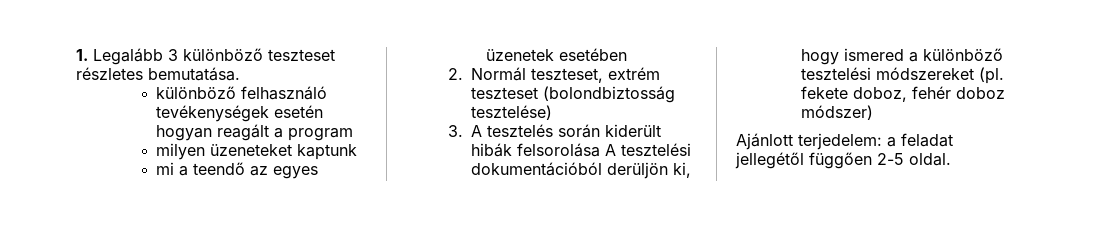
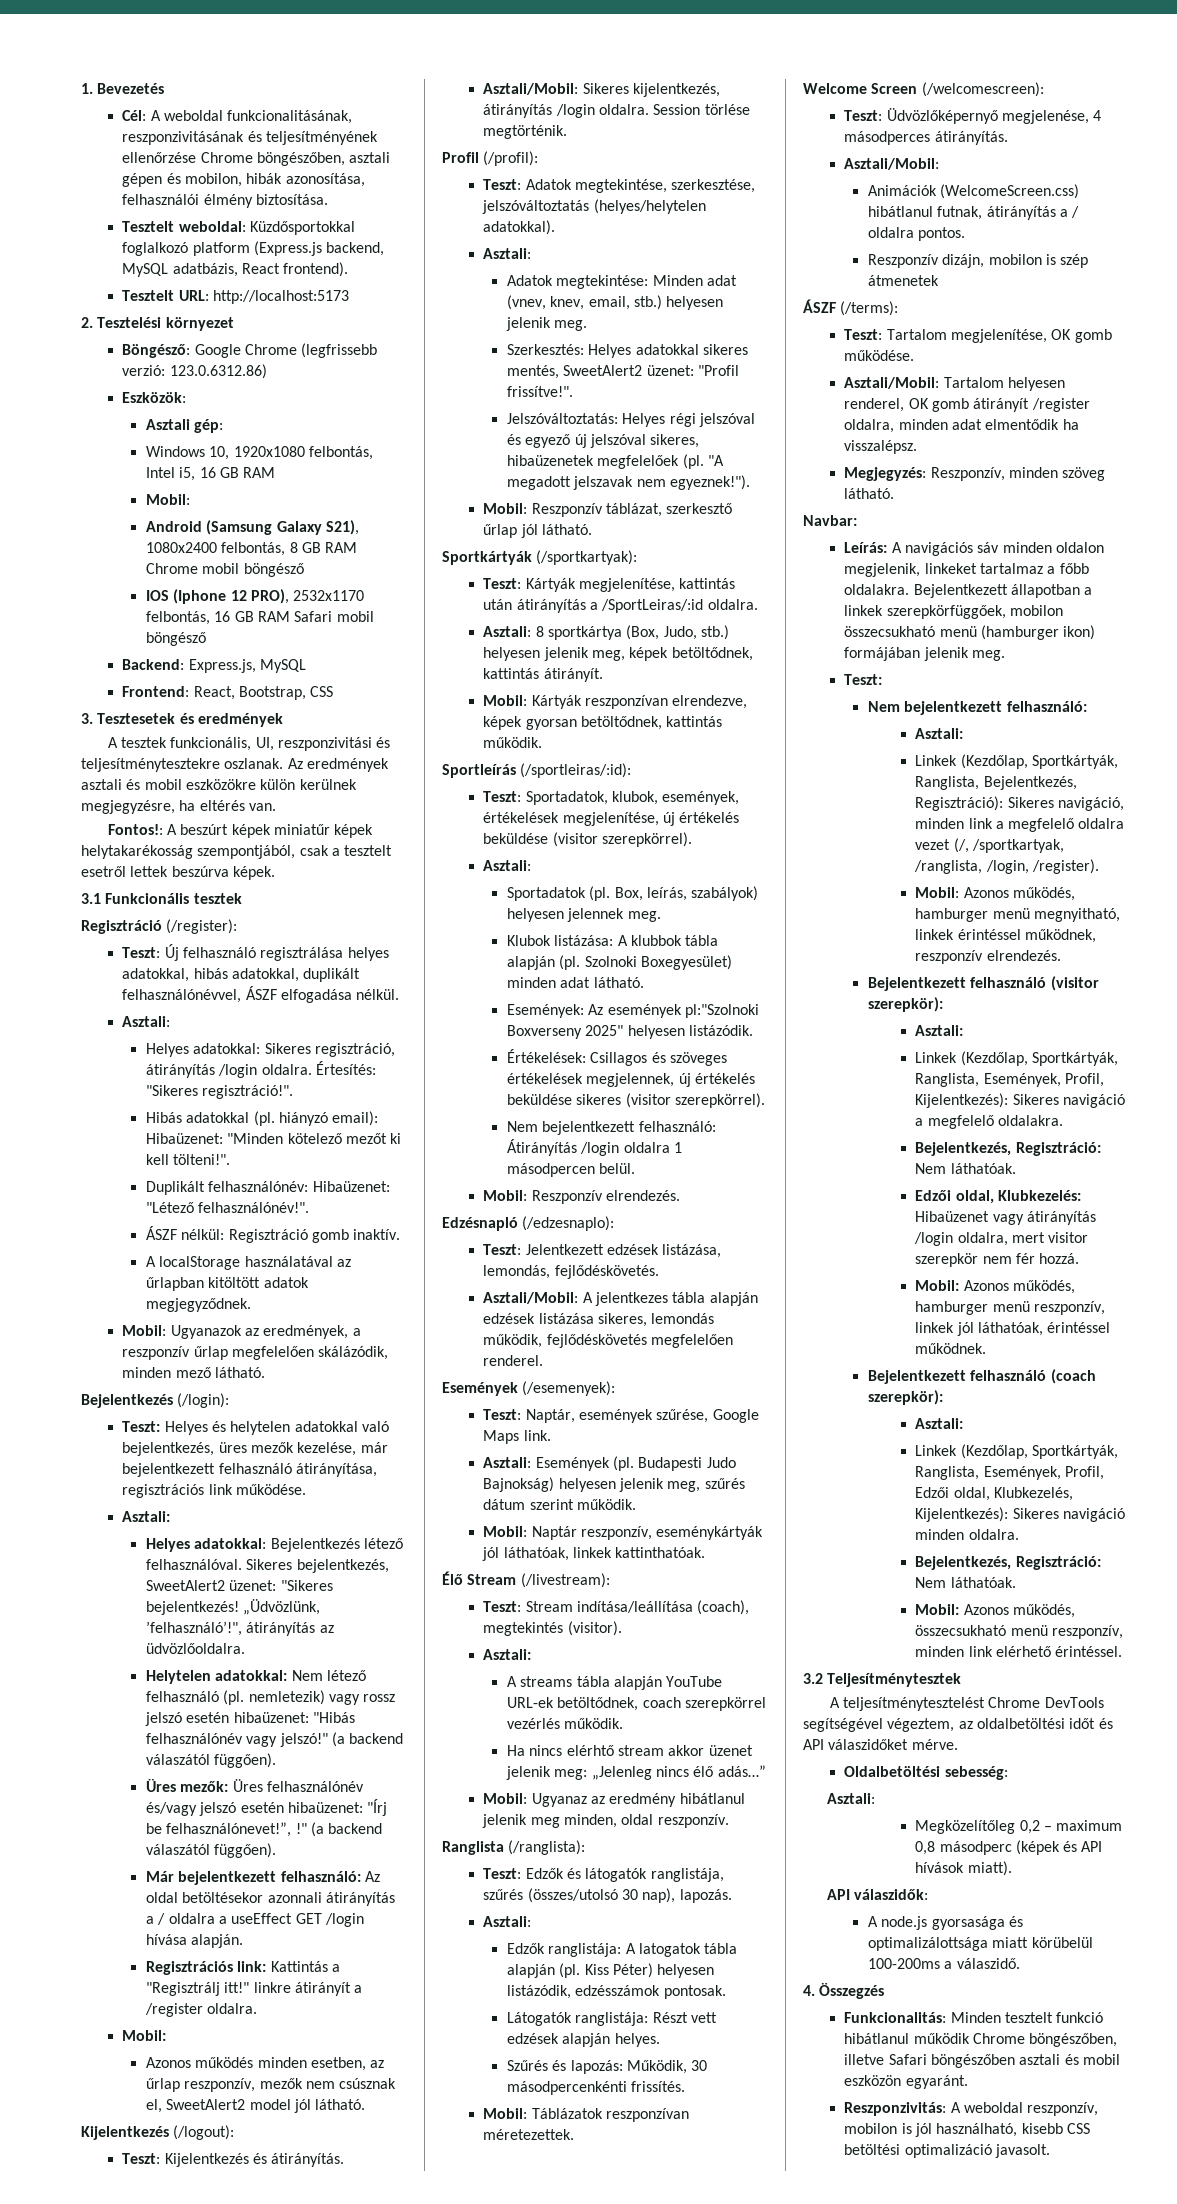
[93,48,335,65] [76,67,240,81] [155,86,327,100] [155,105,323,122] [155,124,353,141] [155,143,357,160] [155,162,318,179] [485,48,627,61] [447,67,660,83] [470,86,675,103] [470,105,552,120] [447,124,661,138] [470,143,691,157] [470,162,691,179] [800,48,1003,65] [800,67,1004,84] [800,86,1005,102] [800,105,873,120] [736,133,953,150] [735,152,951,169] Legalább 3 különböző teszteset részletes bemutatása. // különböző felhasználó tevékenységek esetén hogyan reagált a program // milyen üzeneteket kaptunk // mi a teendő az egyes üzenetek esetében // 2. Normál teszteset, extrém teszteset (bolondbiztosság tesztelése) // 3. A tesztelés során kiderült hibák felsorolása A tesztelési dokumentációból derüljön ki, hogy ismered a különböző tesztelési módszereket (pl. fekete doboz, fehér doboz módszer) // Ajánlott terjedelem: a feladat jellegétől függően 2-5 oldal. -> [97,83,165,94] [122,110,353,124] [122,131,378,145] [122,152,391,166] [122,173,365,187] [122,194,328,208] [122,221,355,235] [122,241,385,256] [122,262,349,277] [122,290,349,304] [81,317,234,331] [122,343,378,358] [122,364,267,379] [122,392,187,403] [145,419,224,433] [145,446,373,460] [145,467,276,481] [145,494,190,505] [145,520,359,535] [145,542,358,556] [145,563,304,577] [145,589,365,604] [145,611,374,625] [145,632,206,646] [122,659,306,673] [122,686,334,700] [81,713,283,727] [107,737,391,751] [81,758,389,772] [81,779,357,790] [81,800,276,814] [107,824,374,838] [81,845,393,859] [81,866,275,880] [81,893,242,904] [81,919,238,934] [122,944,389,961] [122,968,361,982] [122,986,400,1003] [122,1016,171,1027] [145,1043,395,1057] [145,1061,376,1078] [145,1085,294,1099] [145,1111,379,1126] [145,1133,402,1144] [145,1154,231,1165] [145,1181,390,1195] [145,1202,310,1213] [145,1226,401,1243] [145,1256,351,1270] [145,1277,309,1291] [145,1298,251,1312] [122,1325,361,1339] [122,1346,389,1360] [122,1367,265,1378] [81,1393,230,1408] [122,1421,389,1435] [122,1442,388,1456] [122,1463,377,1477] [122,1484,306,1498] [122,1511,171,1522] [145,1538,403,1552] [145,1559,389,1573] [145,1580,333,1591] [145,1599,321,1615] [145,1621,334,1636] [145,1643,245,1654] [145,1670,366,1684] [145,1690,396,1705] [144,1712,355,1726] [145,1732,404,1747] [145,1753,277,1768] [145,1779,364,1792] [145,1799,388,1816] [145,1822,383,1837] [145,1843,277,1858] [145,1871,380,1885] [145,1892,395,1906] [145,1913,364,1927] [145,1934,244,1948] [145,1961,340,1975] [145,1982,363,1996] [144,2003,258,2017] [122,2030,167,2041] [145,2057,385,2071] [145,2078,397,2092] [145,2099,366,2113] [81,2125,235,2140] [122,2153,345,2167] [483,83,720,97] [483,104,750,118] [483,125,568,139] [442,151,539,166] [483,179,756,193] [482,199,706,214] [483,220,556,235] [483,248,532,259] [506,275,737,289] [506,295,724,310] [505,317,588,331] [506,344,748,358] [506,365,739,379] [506,386,573,397] [506,413,755,427] [506,434,700,448] [506,454,724,469] [506,475,750,490] [483,503,733,517] [483,524,592,538] [442,550,638,565] [483,578,736,592] [483,599,758,613] [483,625,729,640] [483,647,753,661] [483,668,603,682] [483,695,748,709] [483,716,723,730] [483,737,543,748] [442,763,632,778] [483,791,740,805] [483,812,740,826] [483,832,692,847] [483,860,532,871] [506,886,759,901] [506,908,661,922] [506,935,719,946] [506,955,732,970] [506,977,644,988] [506,1004,759,1018] [506,1025,753,1039] [506,1049,727,1066] [506,1073,755,1087] [506,1093,765,1108] [506,1121,716,1135] [506,1139,682,1156] [506,1163,636,1177] [483,1190,680,1204] [442,1216,615,1231] [483,1244,722,1258] [483,1265,659,1279] [483,1292,758,1306] [483,1313,715,1327] [483,1334,733,1348] [483,1355,544,1366] [442,1381,616,1396] [483,1409,759,1423] [483,1430,551,1444] [483,1456,736,1471] [483,1477,745,1492] [483,1499,636,1510] [483,1526,764,1540] [482,1547,706,1561] [442,1571,610,1588] [483,1600,750,1615] [483,1621,622,1636] [483,1649,532,1660] [506,1676,723,1690] [506,1697,766,1711] [506,1718,624,1729] [506,1745,753,1756] [505,1765,766,1780] [483,1793,745,1807] [482,1814,729,1828] [442,1840,586,1855] [483,1868,724,1882] [483,1888,732,1903] [483,1916,532,1927] [506,1943,738,1957] [506,1963,715,1978] [506,1985,726,1999] [506,2012,717,2026] [506,2033,660,2047] [506,2060,708,2074] [506,2081,686,2095] [483,2108,689,2122] [483,2129,575,2140] [803,82,1044,97] [844,108,1102,124] [844,131,1008,145] [844,158,940,170] [867,184,1080,199] [867,206,1080,220] [867,227,966,241] [867,254,1089,268] [867,275,939,286] [803,299,899,316] [844,329,1112,343] [844,350,915,361] [844,377,1065,391] [844,398,1090,412] [844,419,1079,433] [844,440,918,454] [844,467,1106,481] [844,488,895,499] [803,515,857,526] [844,542,1104,556] [844,563,1089,577] [844,584,1093,598] [844,605,1063,619] [844,625,1096,640] [844,647,1005,661] [844,674,883,685] [867,701,1087,715] [915,728,964,739] [915,754,1118,769] [915,776,1077,790] [915,796,1124,811] [915,818,1125,832] [915,838,1064,853] [914,859,1099,874] [915,887,1075,901] [915,908,1120,922] [915,929,1096,943] [915,950,1061,964] [867,976,1099,991] [867,997,943,1012] [915,1025,964,1036] [915,1051,1118,1066] [915,1073,1104,1087] [915,1093,1125,1108] [915,1115,1063,1129] [915,1142,1101,1156] [915,1163,1016,1174] [915,1190,1081,1204] [915,1211,1096,1225] [914,1232,1089,1246] [915,1253,1080,1267] [915,1280,1075,1294] [915,1301,1105,1315] [915,1322,1111,1336] [915,1343,987,1354] [867,1369,1096,1384] [867,1390,943,1405] [915,1418,964,1429] [915,1444,1118,1459] [915,1466,1104,1480] [915,1487,1073,1501] [915,1507,1125,1522] [915,1529,1019,1540] [915,1556,1101,1570] [915,1577,1016,1588] [915,1604,1075,1618] [915,1625,1123,1639] [915,1646,1123,1657] [803,1673,962,1687] [829,1697,1104,1711] [803,1718,1113,1732] [803,1739,958,1750] [844,1766,1008,1780] [826,1793,875,1804] [915,1820,1123,1834] [915,1840,1103,1855] [915,1861,1012,1876] [826,1889,928,1900] [867,1916,1023,1930] [867,1937,1093,1951] [867,1958,1020,1969] [803,1983,885,1999] [844,2012,1104,2023] [844,2033,1118,2047] [844,2054,1120,2068] [844,2075,968,2089] [844,2102,1099,2116] [844,2123,1090,2137] [844,2144,1050,2158] Bevezetés // Cél: A weboldal funkcionalitásának, reszponzivitásának és teljesítményének ellenőrzése Chrome böngészőben, asztali gépen és mobilon, hibák azonosítása, felhasználói élmény biztosítása. // Tesztelt weboldal: Küzdősportokkal foglalkozó platform (Express.js backend, MySQL adatbázis, React frontend). // Tesztelt URL: http://localhost:5173 // 2. Tesztelési környezet // Böngésző: Google Chrome (legfrissebb verzió: 123.0.6312.86) // Eszközök: // Asztali gép: // Windows 10, 1920x1080 felbontás, Intel i5, 16 GB RAM // Mobil: // Android (Samsung Galaxy S21), 1080x2400 felbontás, 8 GB RAM Chrome mobil böngésző // IOS (Iphone 12 PRO), 2532x1170 felbontás, 16 GB RAM Safari mobil böngésző // Backend: Express.js, MySQL // Frontend: React, Bootstrap, CSS // 3. Tesztesetek és eredmények // A tesztek funkcionális, UI, reszponzivitási és teljesítménytesztekre oszlanak. Az eredmények asztali és mobil eszközökre külön kerülnek megjegyzésre, ha eltérés van. // Fontos!: A beszúrt képek miniatűr képek helytakarékosság szempontjából, csak a tesztelt esetről lettek beszúrva képek. // 3.1 Funkcionális tesztek // Regisztráció (/register): // Teszt: Új felhasználó regisztrálása helyes adatokkal, hibás adatokkal, duplikált felhasználónévvel, ÁSZF elfogadása nélkül. // Asztali: // Helyes adatokkal: Sikeres regisztráció, átirányítás /login oldalra. Értesítés: "Sikeres regisztráció!". // Hibás adatokkal (pl. hiányzó email): Hibaüzenet: "Minden kötelező mezőt ki kell tölteni!". // Duplikált felhasználónév: Hibaüzenet: "Létező felhasználónév!". // ÁSZF nélkül: Regisztráció gomb inaktív. // A localStorage használatával az űrlapban kitöltött adatok megjegyződnek. // Mobil: Ugyanazok az eredmények, a reszponzív űrlap megfelelően skálázódik, minden mező látható. // Bejelentkezés (/login): // Teszt: Helyes és helytelen adatokkal való bejelentkezés, üres mezők kezelése, már bejelentkezett felhasználó átirányítása, regisztrációs link működése. // Asztali: // Helyes adatokkal: Bejelentkezés létező felhasználóval. Sikeres bejelentkezés, SweetAlert2 üzenet: "Sikeres bejelentkezés! „Üdvözlünk, ’felhasználó’!", átirányítás az üdvözlőoldalra. // Helytelen adatokkal: Nem létező felhasználó (pl. nemletezik) vagy rossz jelszó esetén hibaüzenet: "Hibás felhasználónév vagy jelszó!" (a backend válaszától függően). // Üres mezők: Üres felhasználónév és/vagy jelszó esetén hibaüzenet: "Írj be felhasználónevet!”, !" (a backend válaszától függően). // Már bejelentkezett felhasználó: Az oldal betöltésekor azonnali átirányítás a / oldalra a useEffect GET /login hívása alapján. // Regisztrációs link: Kattintás a "Regisztrálj itt!" linkre átirányít a /register oldalra. // Mobil: // Azonos működés minden esetben, az űrlap reszponzív, mezők nem csúsznak el, SweetAlert2 model jól látható. // Kijelentkezés (/logout): // Teszt: Kijelentkezés és átirányítás. // Asztali/Mobil: Sikeres kijelentkezés, átirányítás /login oldalra. Session törlése megtörténik. // Profil (/profil): // Teszt: Adatok megtekintése, szerkesztése, jelszóváltoztatás (helyes/helytelen adatokkal). // Asztali: // Adatok megtekintése: Minden adat (vnev, knev, email, stb.) helyesen jelenik meg. // Szerkesztés: Helyes adatokkal sikeres mentés, SweetAlert2 üzenet: "Profil frissítve!". // Jelszóváltoztatás: Helyes régi jelszóval és egyező új jelszóval sikeres, hibaüzenetek megfelelőek (pl. "A megadott jelszavak nem egyeznek!"). // Mobil: Reszponzív táblázat, szerkesztő űrlap jól látható. // Sportkártyák (/sportkartyak): // Teszt: Kártyák megjelenítése, kattintás után átirányítás a /SportLeiras/:id oldalra. // Asztali: 8 sportkártya (Box, Judo, stb.) helyesen jelenik meg, képek betöltődnek, kattintás átirányít. // Mobil: Kártyák reszponzívan elrendezve, képek gyorsan betöltődnek, kattintás működik. // Sportleírás (/sportleiras/:id): // Teszt: Sportadatok, klubok, események, értékelések megjelenítése, új értékelés beküldése (visitor szerepkörrel). // Asztali: // Sportadatok (pl. Box, leírás, szabályok) helyesen jelennek meg. // Klubok listázása: A klubbok tábla alapján (pl. Szolnoki Boxegyesület) minden adat látható. // Események: Az események pl:"Szolnoki Boxverseny 2025" helyesen listázódik. // Értékelések: Csillagos és szöveges értékelések megjelennek, új értékelés beküldése sikeres (visitor szerepkörrel). // Nem bejelentkezett felhasználó: Átirányítás /login oldalra 1 másodpercen belül. // Mobil: Reszponzív elrendezés. // Edzésnapló (/edzesnaplo): // Teszt: Jelentkezett edzések listázása, lemondás, fejlődéskövetés. // Asztali/Mobil: A jelentkezes tábla alapján edzések listázása sikeres, lemondás működik, fejlődéskövetés megfelelően renderel. // Események (/esemenyek): // Teszt: Naptár, események szűrése, Google Maps link. // Asztali: Események (pl. Budapesti Judo Bajnokság) helyesen jelenik meg, szűrés dátum szerint működik. // Mobil: Naptár reszponzív, eseménykártyák jól láthatóak, linkek kattinthatóak. // Élő Stream (/livestream): // Teszt: Stream indítása/leállítása (coach), megtekintés (visitor). // Asztali: // A streams tábla alapján YouTube URL-ek betöltődnek, coach szerepkörrel vezérlés működik. // Ha nincs elérhtő stream akkor üzenet jelenik meg: „Jelenleg nincs élő adás…” // Mobil: Ugyanaz az eredmény hibátlanul jelenik meg minden, oldal reszponzív. // Ranglista (/ranglista): // Teszt: Edzők és látogatók ranglistája, szűrés (összes/utolsó 30 nap), lapozás. // Asztali: // Edzők ranglistája: A latogatok tábla alapján (pl. Kiss Péter) helyesen listázódik, edzésszámok pontosak. // Látogatók ranglistája: Részt vett edzések alapján helyes. // Szűrés és lapozás: Működik, 30 másodpercenkénti frissítés. // Mobil: Táblázatok reszponzívan méretezettek. // Welcome Screen (/welcomescreen): // Teszt: Üdvözlőképernyő megjelenése, 4 másodperces átirányítás. // Asztali/Mobil: // Animációk (WelcomeScreen.css) hibátlanul futnak, átirányítás a / oldalra pontos. // Reszponzív dizájn, mobilon is szép átmenetek // ÁSZF (/terms): // Teszt: Tartalom megjelenítése, OK gomb működése. // Asztali/Mobil: Tartalom helyesen renderel, OK gomb átirányít /register oldalra, minden adat elmentődik ha visszalépsz. // Megjegyzés: Reszponzív, minden szöveg látható. // Navbar: // Leírás: A navigációs sáv minden oldalon megjelenik, linkeket tartalmaz a főbb oldalakra. Bejelentkezett állapotban a linkek szerepkörfüggőek, mobilon összecsukható menü (hamburger ikon) formájában jelenik meg. // Teszt: // Nem bejelentkezett felhasználó: // Asztali: // Linkek (Kezdőlap, Sportkártyák, Ranglista, Bejelentkezés, Regisztráció): Sikeres navigáció, minden link a megfelelő oldalra vezet (/, /sportkartyak, /ranglista, /login, /register). // Mobil: Azonos működés, hamburger menü megnyitható, linkek érintéssel működnek, reszponzív elrendezés. // Bejelentkezett felhasználó (visitor szerepkör): // Asztali: // Linkek (Kezdőlap, Sportkártyák, Ranglista, Események, Profil, Kijelentkezés): Sikeres navigáció a megfelelő oldalakra. // Bejelentkezés, Regisztráció: Nem láthatóak. // Edzői oldal, Klubkezelés: Hibaüzenet vagy átirányítás /login oldalra, mert visitor szerepkör nem fér hozzá. // Mobil: Azonos működés, hamburger menü reszponzív, linkek jól láthatóak, érintéssel működnek. // Bejelentkezett felhasználó (coach szerepkör): // Asztali: // Linkek (Kezdőlap, Sportkártyák, Ranglista, Események, Profil, Edzői oldal, Klubkezelés, Kijelentkezés): Sikeres navigáció minden oldalra. // Bejelentkezés, Regisztráció: Nem láthatóak. // Mobil: Azonos működés, összecsukható menü reszponzív, minden link elérhető érintéssel. // 3.2 Teljesítménytesztek // A teljesítménytesztelést Chrome DevTools segítségével végeztem, az oldalbetöltési időt és API válaszidőket mérve. // Oldalbetöltési sebesség: // Asztali: // Megközelítőleg 0,2 – maximum 0,8 másodperc (képek és API hívások miatt). // API válaszidők: // A node.js gyorsasága és optimalizálottsága miatt körübelül 100-200ms a válaszidő. // 4. Összegzés // Funkcionalitás: Minden tesztelt funkció hibátlanul működik Chrome böngészőben, illetve Safari böngészőben asztali és mobil eszközön egyaránt. // Reszponzivitás: A weboldal reszponzív, mobilon is jól használható, kisebb CSS betöltési optimalizáció javasolt.

